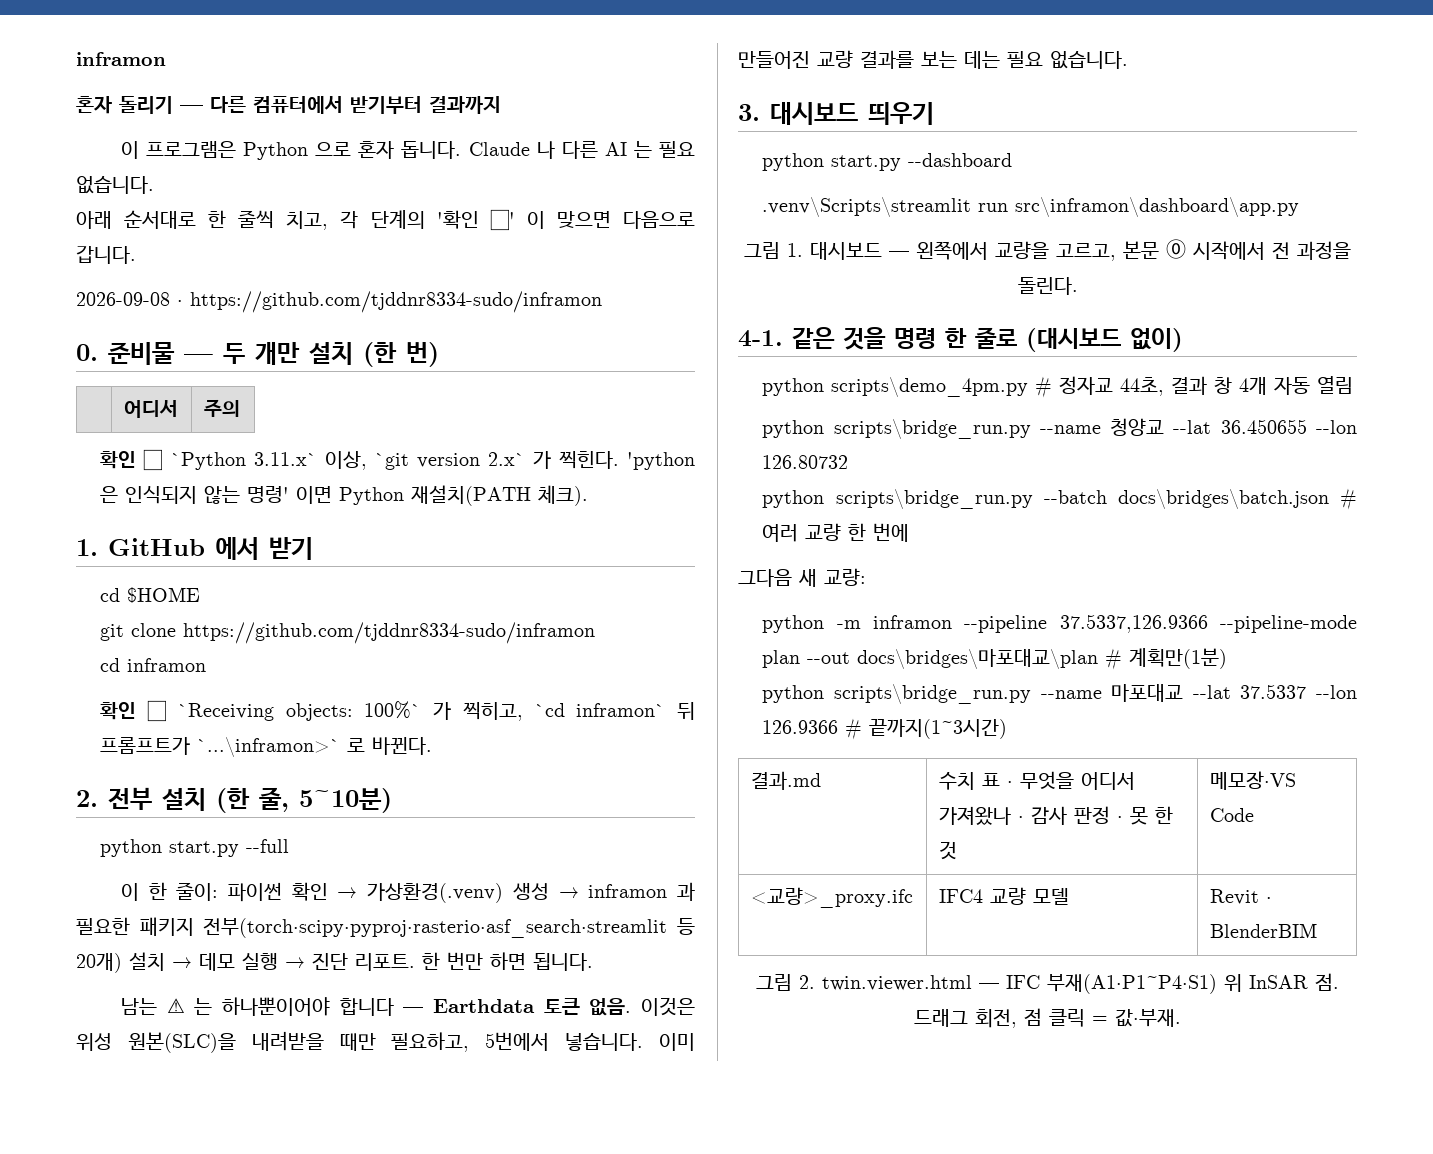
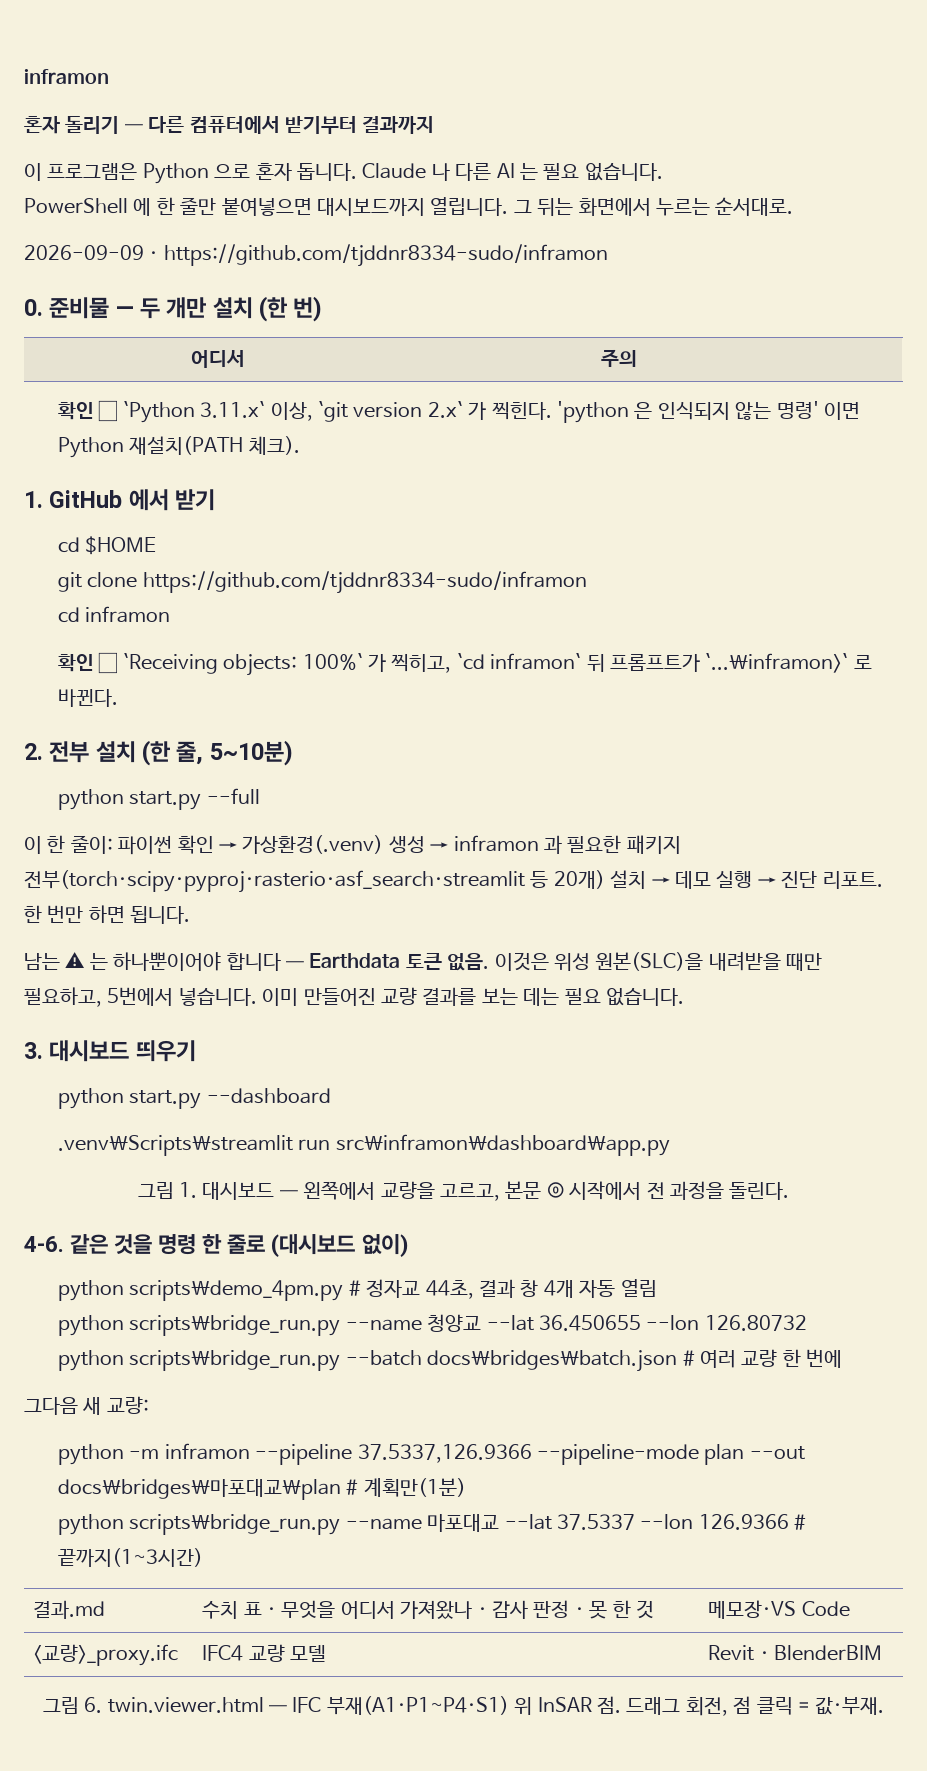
[76,209,695,231] [76,246,136,264] [76,292,170,306] 아래 순서대로 한 줄씩 치고, 각 단계의 '확인 ☐' 이 맞으면 다음으로 갑니다. // 2026-09-08 -> [24,197,794,216] [24,245,144,260] PowerShell 에 한 줄만 붙여넣으면 대시보드까지 열립니다. 그 뒤는 화면에서 누르는 순서대로. // 2026-09-09
[738,330,783,347] 4-1. -> [24,1236,64,1252] 4-6.
[799,975,815,989] 2. -> [84,1697,103,1713] 6.

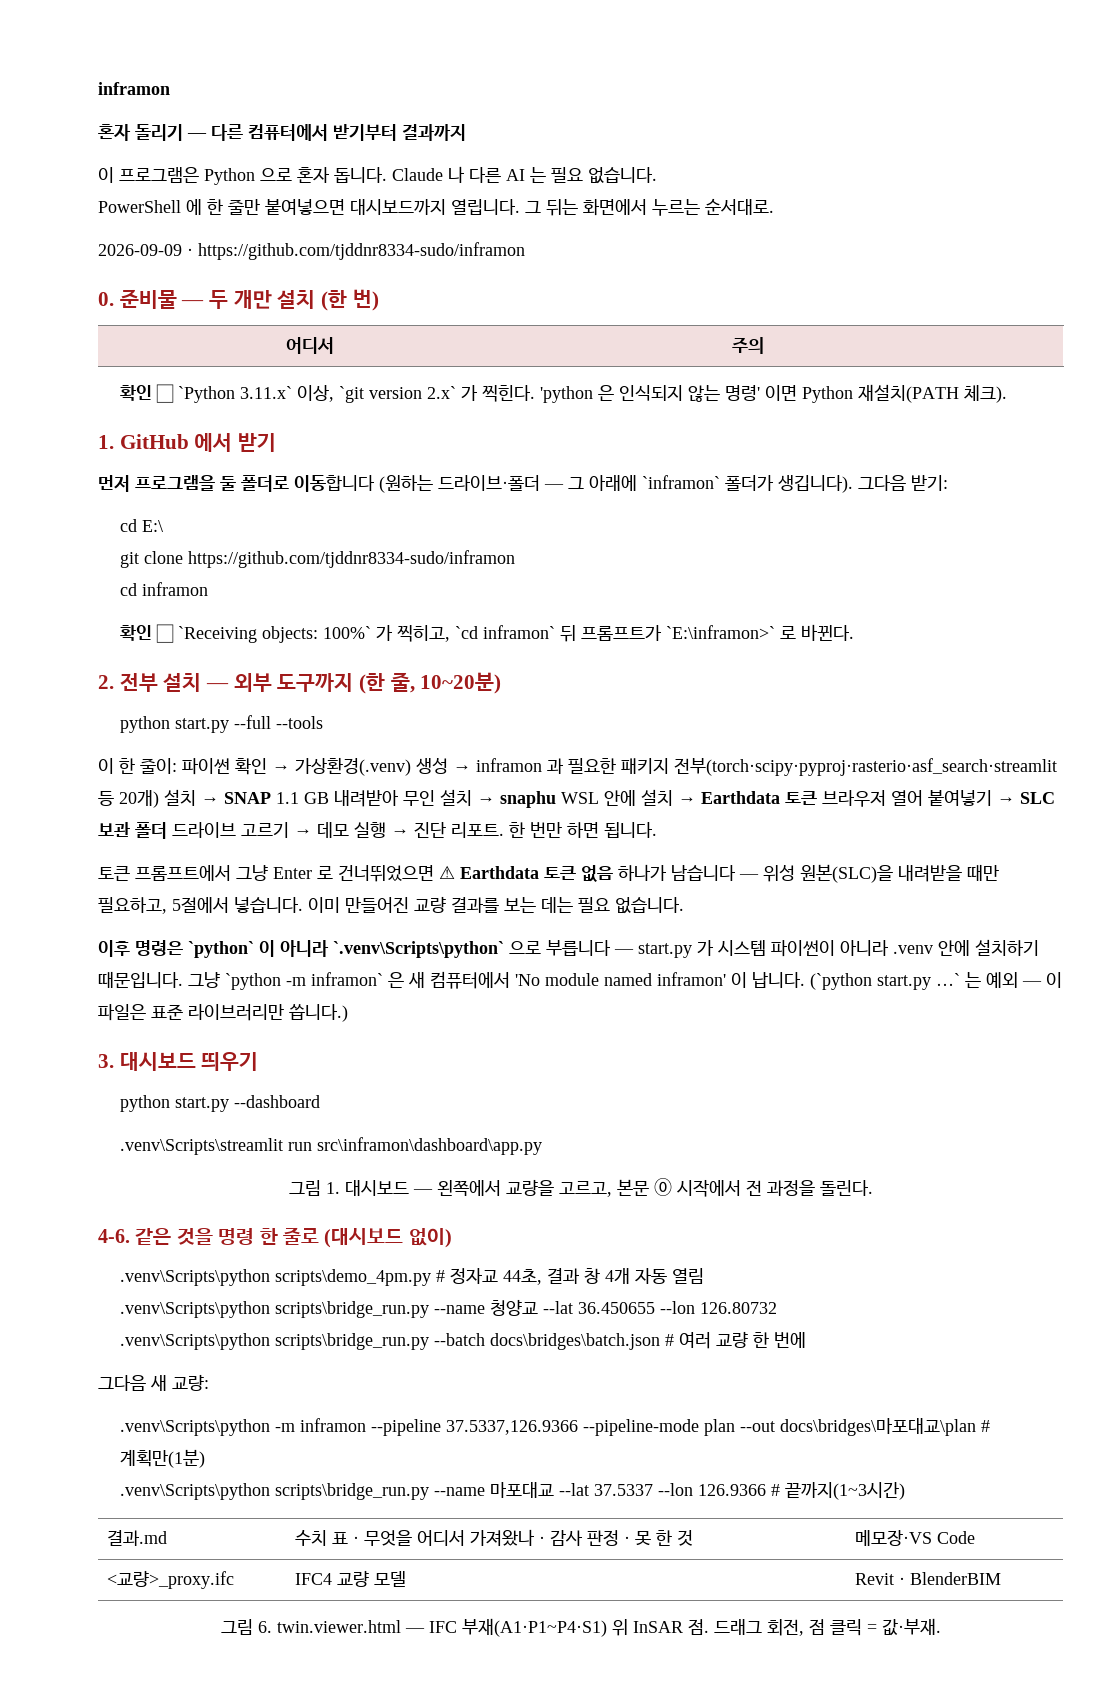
[58,536,157,555] // cd $HOME -> [98,475,948,493] [119,519,163,532] // 먼저 프로그램을 둘 폴더로 이동합니다 (원하는 드라이브·폴더 — 그 아래에 `inframon` 폴더가 생깁니다). 그다음 받기: // cd E:\
[705,653,849,673] `...\inframon>` -> [665,625,775,639] `E:\inframon>`
(136, 752) none -> [206,673,354,692] — 외부 도구까지
[209,740,293,766] 5~10분) -> [420,672,502,694] 10~20분)
(260, 796) none -> [275,716,323,729] --tools
(670, 881) none -> [224,789,1055,808] [98,822,312,839] SNAP 1.1 GB 내려받아 무인 설치 → snaphu WSL 안에 설치 → Earthdata 토큰 브라우저 열어 붙여넣기 → SLC 보관 폴더 드라이브 고르기 →
[24,952,549,971] 남는 ⚠ 는 하나뿐이어야 합니다 — Earthdata 토큰 없음. 이것은 -> [98,864,759,882] 토큰 프롬프트에서 그냥 Enter 로 건너뛰었으면 ⚠ Earthdata 토큰 없음 하나가 남습니다 —
[107,987,174,1006] 5번에서 -> [172,897,229,913] 5절에서
(684, 997) none -> [98,939,1039,958] [98,971,1062,990] [98,1004,348,1022] // 이후 명령은 `python` 이 아니라 `.venv\Scripts\python` 으로 부릅니다 — start.py 가 시스템 파이썬이 아니라 .venv 안에 설치하기 때문입니다. 그냥 `python -m inframon` 은 새 컴퓨터에서 'No module named inframon' 이 납니다. (`python start.py …` 는 예외 — 이 파일은 표준 라이브러리만 씁니다.)
[58,1280,125,1301] python -> [119,1269,270,1286] .venv\Scripts\python
[58,1315,125,1336] python -> [119,1301,270,1318] .venv\Scripts\python
[58,1350,125,1371] python -> [119,1333,270,1350] .venv\Scripts\python
[58,1444,125,1465] python -> [119,1419,270,1436] .venv\Scripts\python
[58,1514,125,1535] python -> [119,1483,270,1500] .venv\Scripts\python

